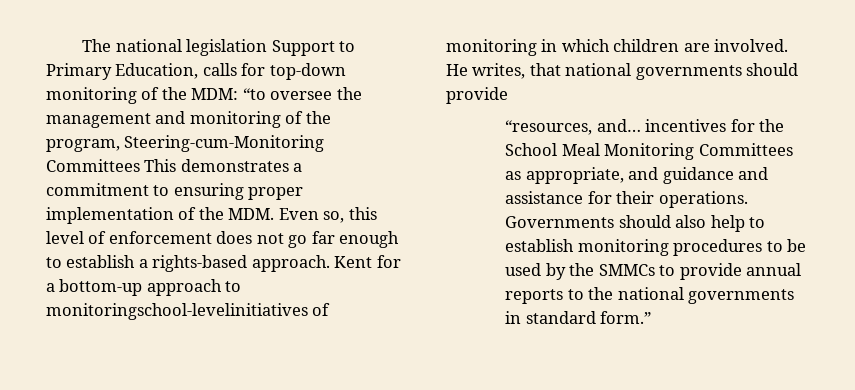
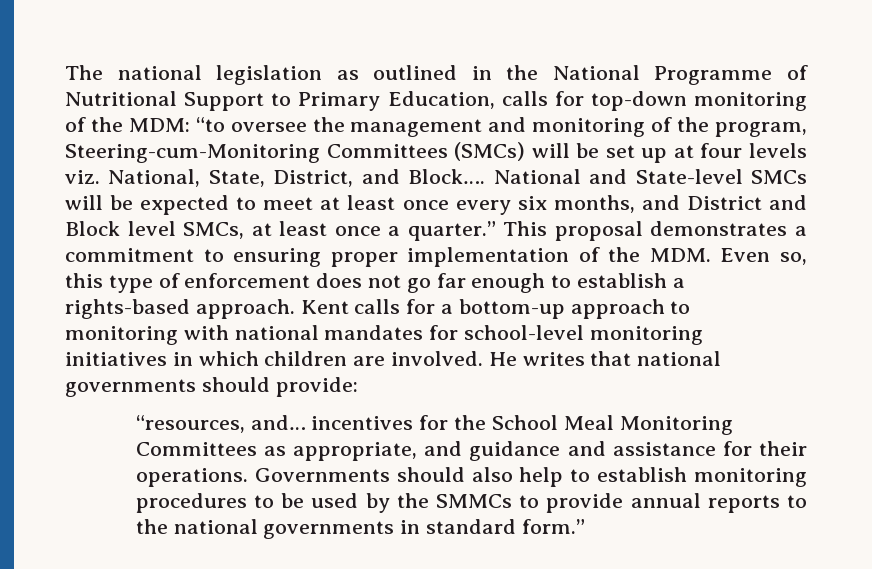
(268, 47) none -> [336,65,808,85] [65,91,177,106] as outlined in the National Programme of Nutritional
[144,159,177,172] This -> [454,142,807,163] [65,169,808,187] [65,195,808,215] [65,221,643,241] (SMCs) will be set up at four levels viz. National, State, District, and Block…. National and State-level SMCs will be expected to meet at least once every six months, and District and Block level SMCs, at least once a quarter.” This proposal
[46,231,84,244] level -> [108,275,153,293] type
(373, 262) none -> [354,299,401,314] calls
[46,303,331,320] [446,39,537,56] monitoringschool-levelinitiatives of monitoring -> [65,325,703,345] [65,352,167,366] monitoring with national mandates for school-level monitoring initiatives
[472,63,526,79] writes, -> [522,352,585,366] writes
[446,87,508,104] provide -> [275,377,358,397] provide:

